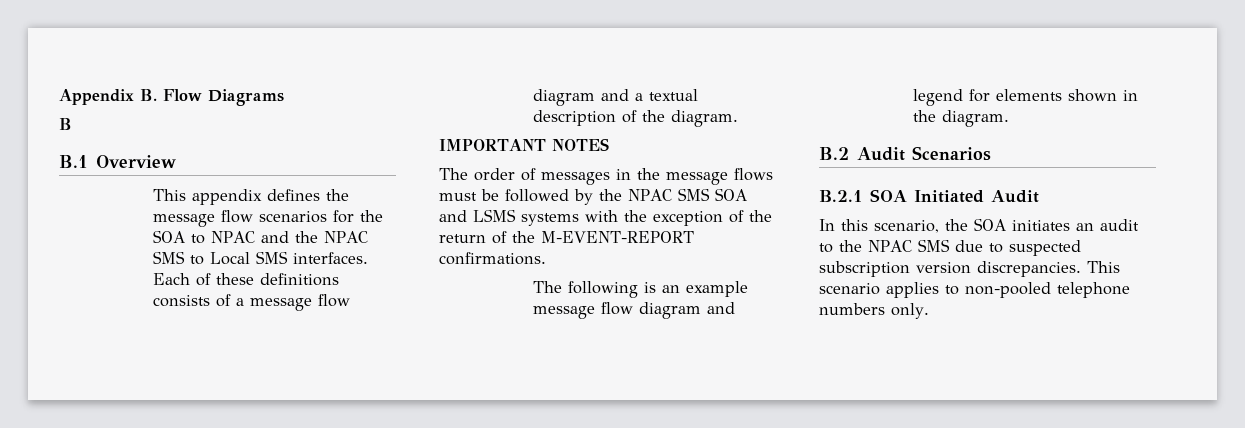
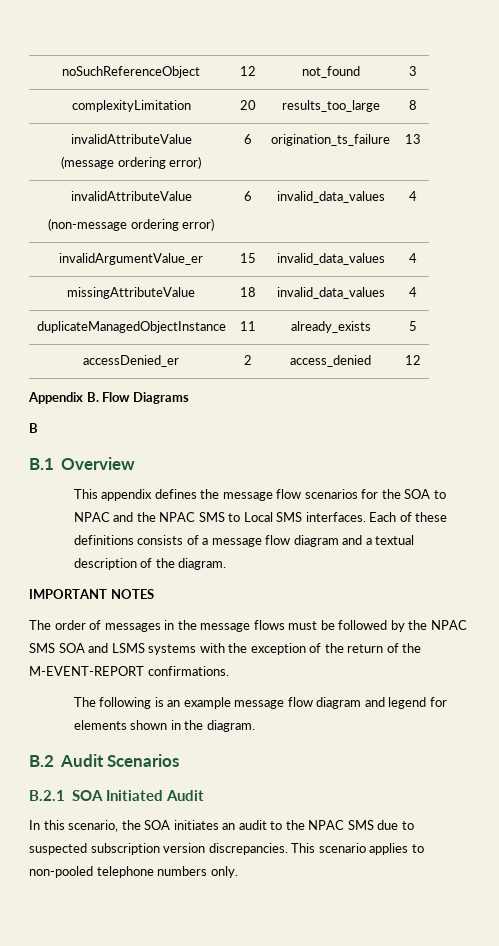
(59, 97) none -> [61,66,200,78] [240,66,256,76] [301,66,360,78] [409,66,417,76] [71,100,191,112] [240,100,256,110] [281,100,380,112] [409,100,417,110] [70,134,192,144] [60,156,202,169] [244,134,252,144] [271,134,390,146] [405,134,421,144] [70,191,192,201] [47,218,215,231] [244,191,252,201] [276,191,385,203] [409,191,417,201] [58,253,203,265] [240,253,256,263] [276,253,385,265] [409,253,417,263] [67,287,195,299] [240,287,256,297] [276,287,385,299] [409,287,417,297] [36,321,226,333] [240,321,256,331] [290,321,371,333] [409,321,417,331] [83,355,179,367] [244,355,252,365] [290,355,371,367] [405,355,421,365] noSuchReferenceObject | 12 | not_found | 3 // complexityLimitation | 20 | results_too_large | 8 // invalidAttributeValue // (message ordering error) | 6 | origination_ts_failure | 13 // invalidAttributeValue // (non-message ordering error) | 6 | invalid_data_values | 4 // invalidArgumentValue_er | 15 | invalid_data_values | 4 // missingAttributeValue | 18 | invalid_data_values | 4 // duplicateManagedObjectInstance | 11 | already_exists | 5 // accessDenied_er | 2 | access_denied | 12 //

